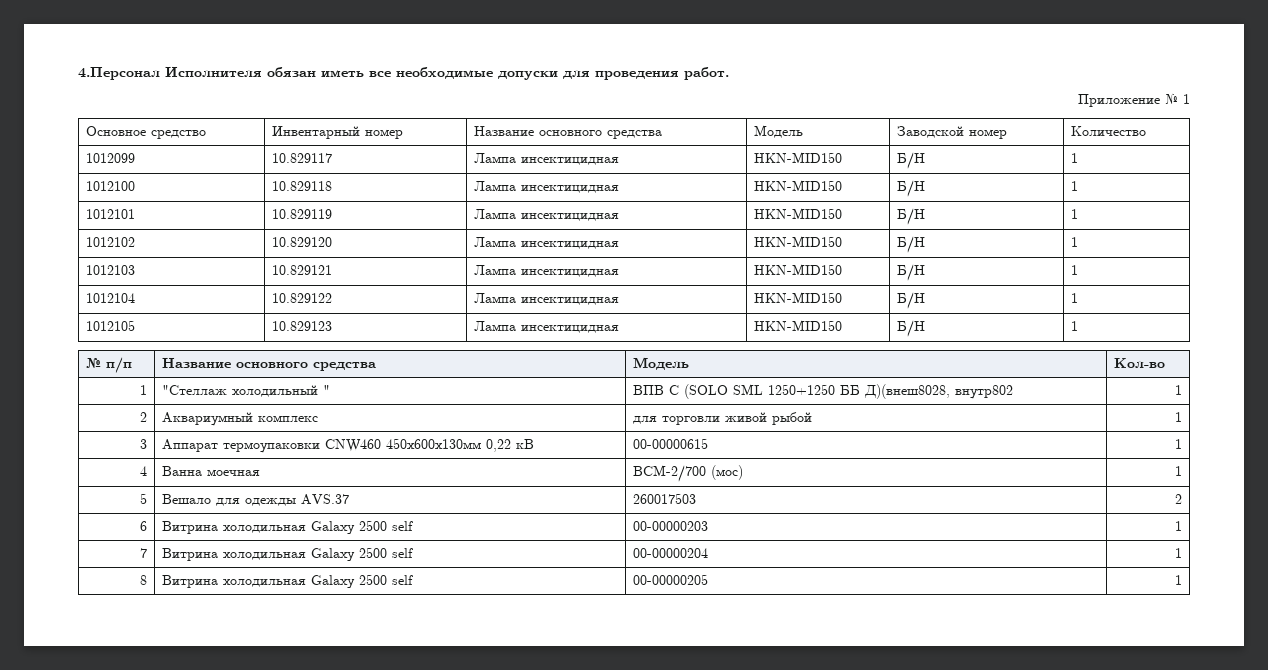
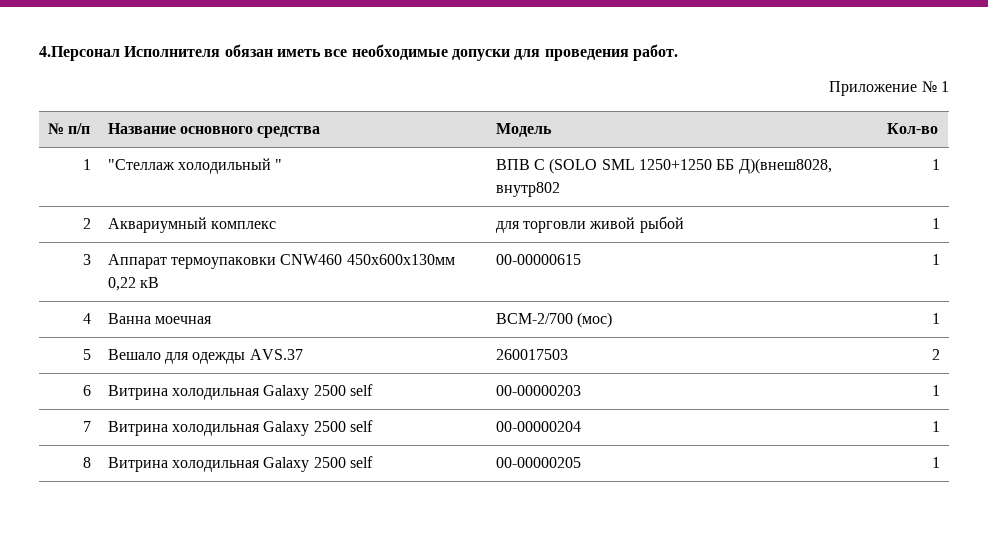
[86,126,207,139] [272,126,404,139] [474,126,663,139] [754,125,804,138] [897,126,1008,139] [1071,126,1147,136] [86,153,136,163] [272,153,333,163] [474,153,620,165] [754,152,843,163] [897,152,926,169] [1071,153,1079,163] [86,181,136,191] [272,181,333,191] [474,181,620,193] [754,180,843,191] [897,180,926,197] [1071,181,1079,191] [86,209,136,219] [272,209,333,219] [474,209,620,221] [754,208,843,219] [897,208,926,225] [1071,209,1079,219] [86,237,136,247] [272,237,333,247] [474,237,620,249] [754,236,843,247] [897,236,926,253] [1071,237,1079,247] [86,265,136,275] [272,265,333,275] [474,265,620,277] [754,264,843,275] [897,264,926,281] [1071,265,1079,275] [86,293,136,303] [272,293,333,303] [474,293,620,305] [754,292,843,303] [897,292,926,309] [1071,293,1079,303] [86,320,136,331] [272,321,333,331] [474,321,620,333] [754,320,843,331] [897,320,926,337] [1071,321,1079,331] // Основное средство | Инвентарный номер | Название основного средства | Модель | Заводской номер | Количество // 1012099 | 10.829117 | Лампа инсектицидная | HKN-MID150 | Б/Н | 1 // 1012100 | 10.829118 | Лампа инсектицидная | HKN-MID150 | Б/Н | 1 // 1012101 | 10.829119 | Лампа инсектицидная | HKN-MID150 | Б/Н | 1 // 1012102 | 10.829120 | Лампа инсектицидная | HKN-MID150 | Б/Н | 1 // 1012103 | 10.829121 | Лампа инсектицидная | HKN-MID150 | Б/Н | 1 // 1012104 | 10.829122 | Лампа инсектицидная | HKN-MID150 | Б/Н | 1 // 1012105 | 10.829123 | Лампа инсектицидная | HKN-MID150 | Б/Н | 1 -> (950, 86) none

